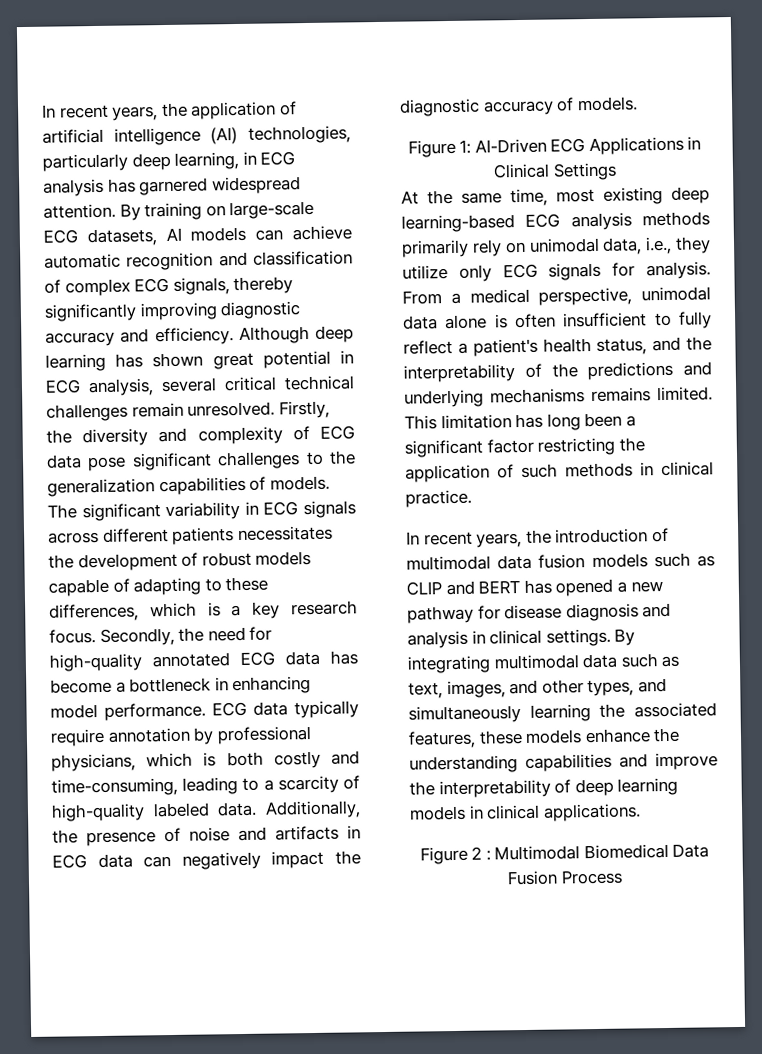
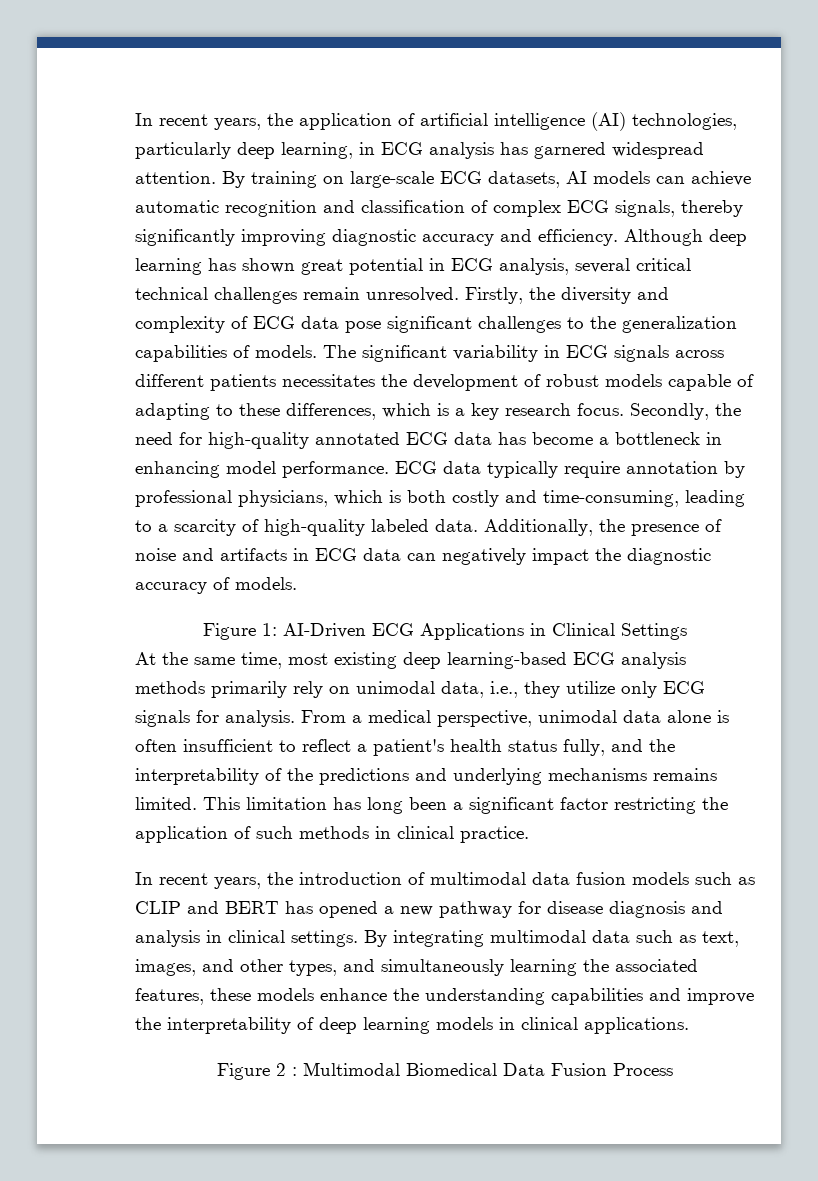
[678,311,712,329] fully -> (296, 746) none
[596,338,648,355] status, -> [508,739,605,756] status fully,

